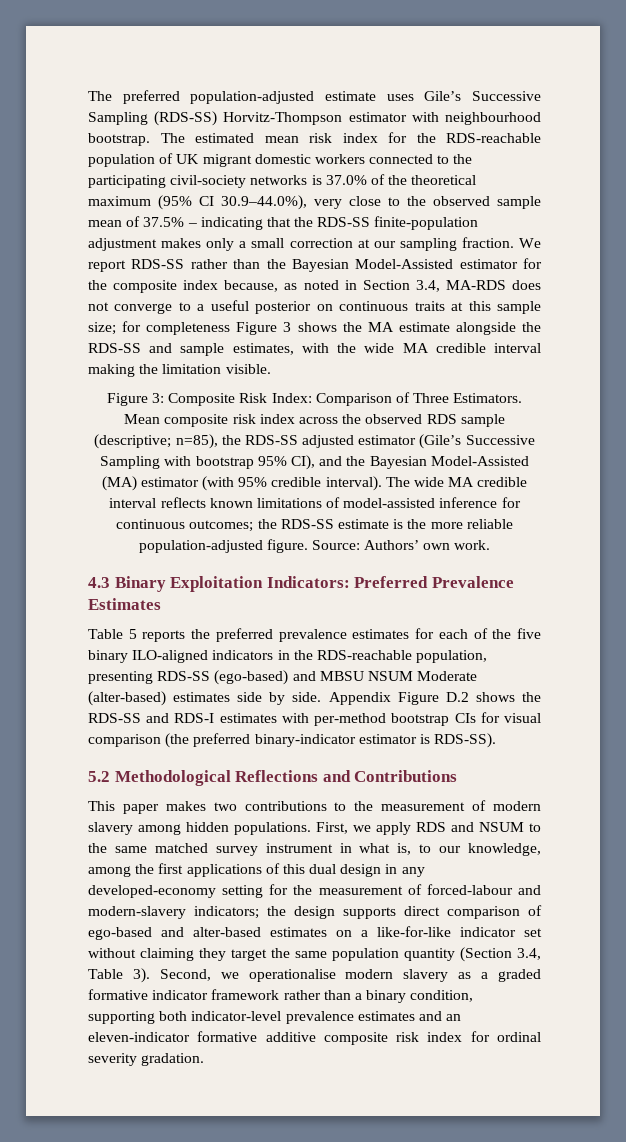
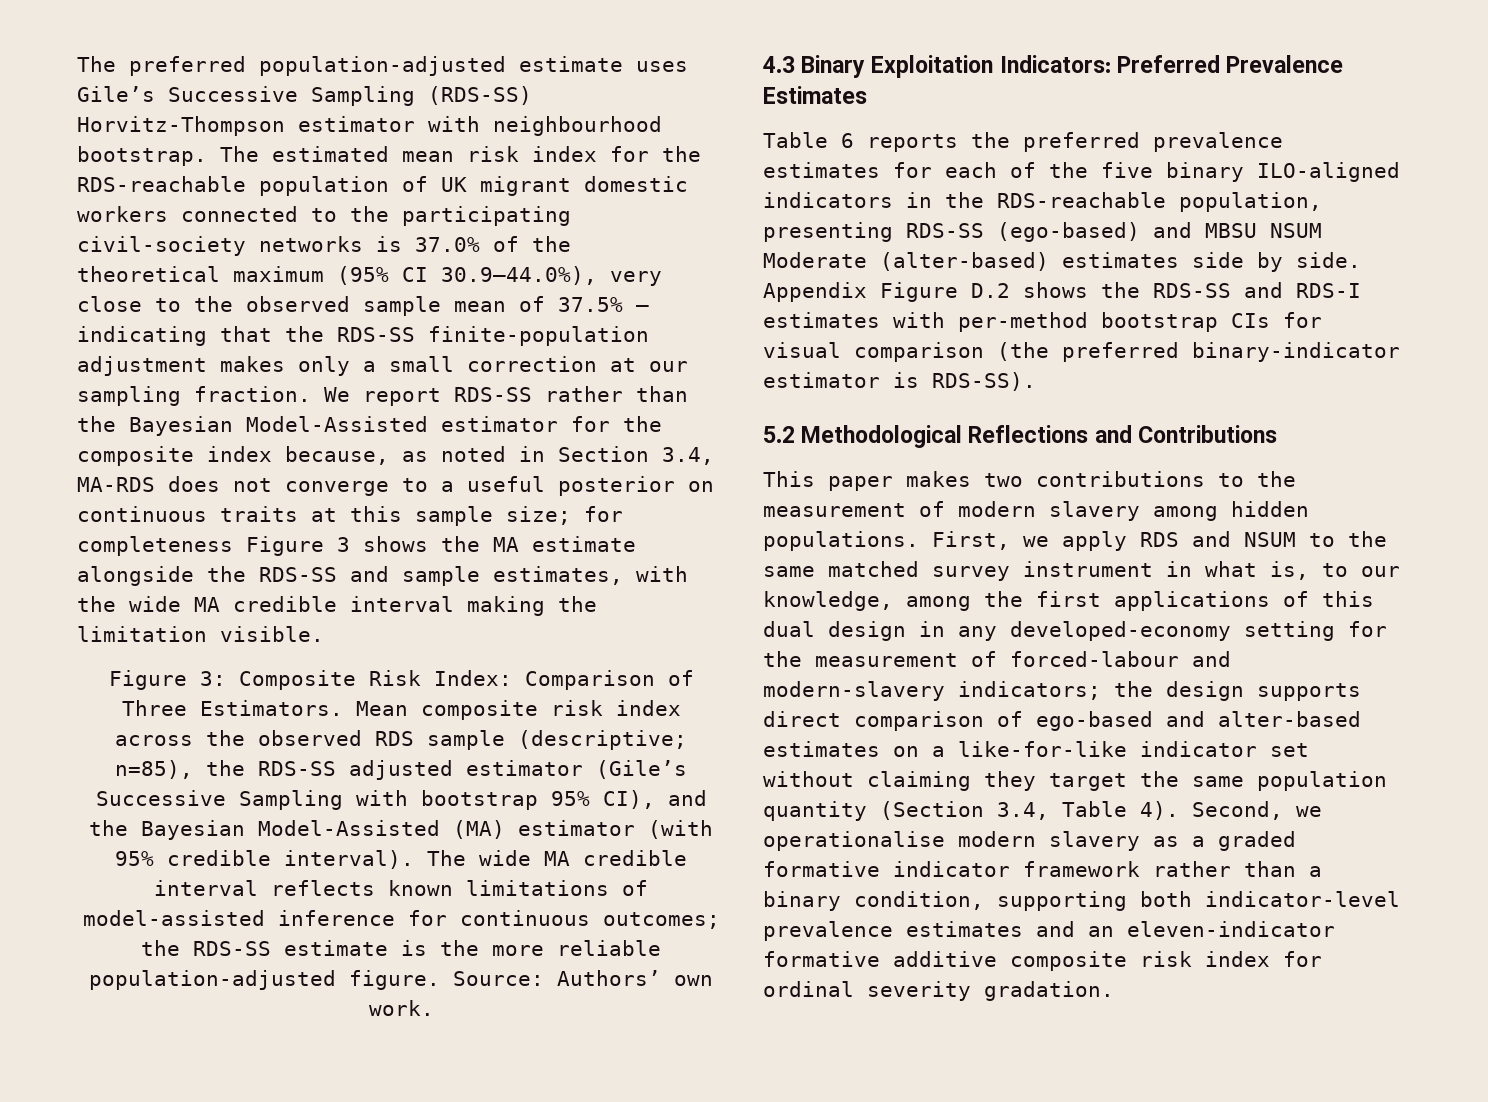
[128,629,137,639] 5 -> [841,133,854,148] 6
[132,968,150,983] 3). -> [1140,801,1179,820] 4).

